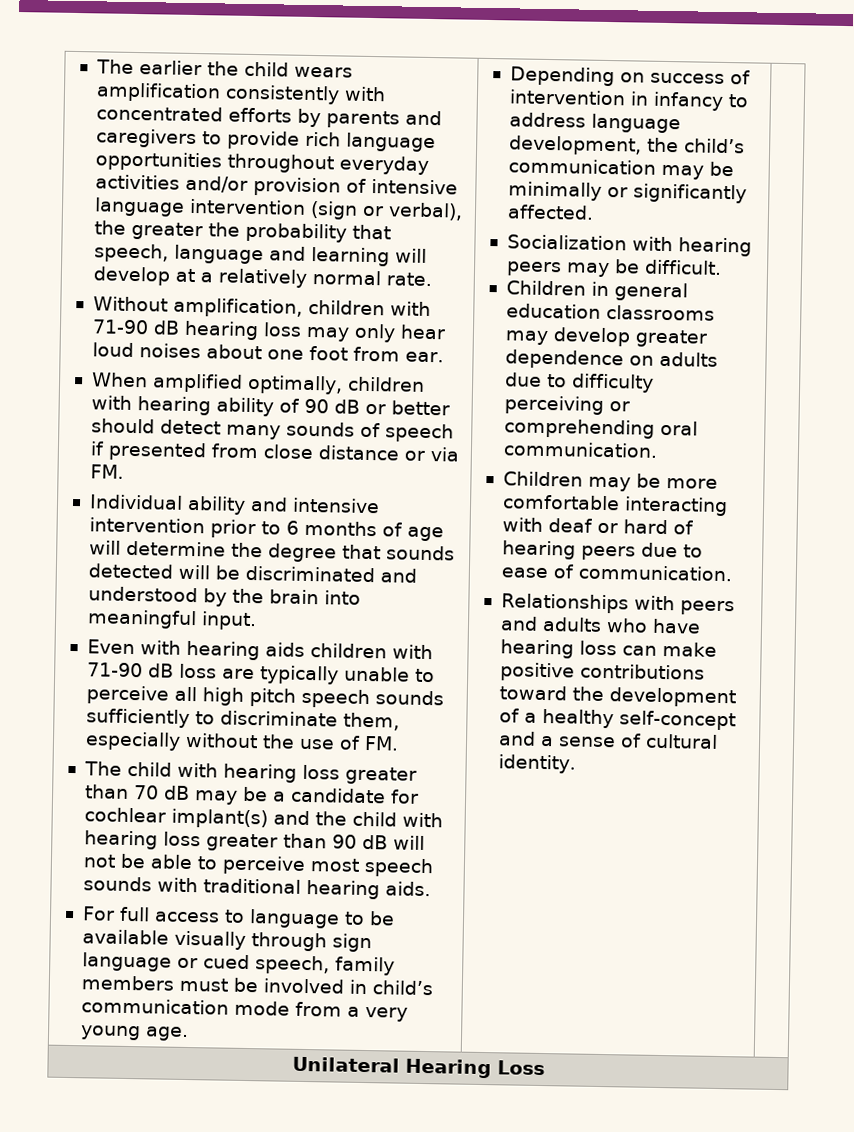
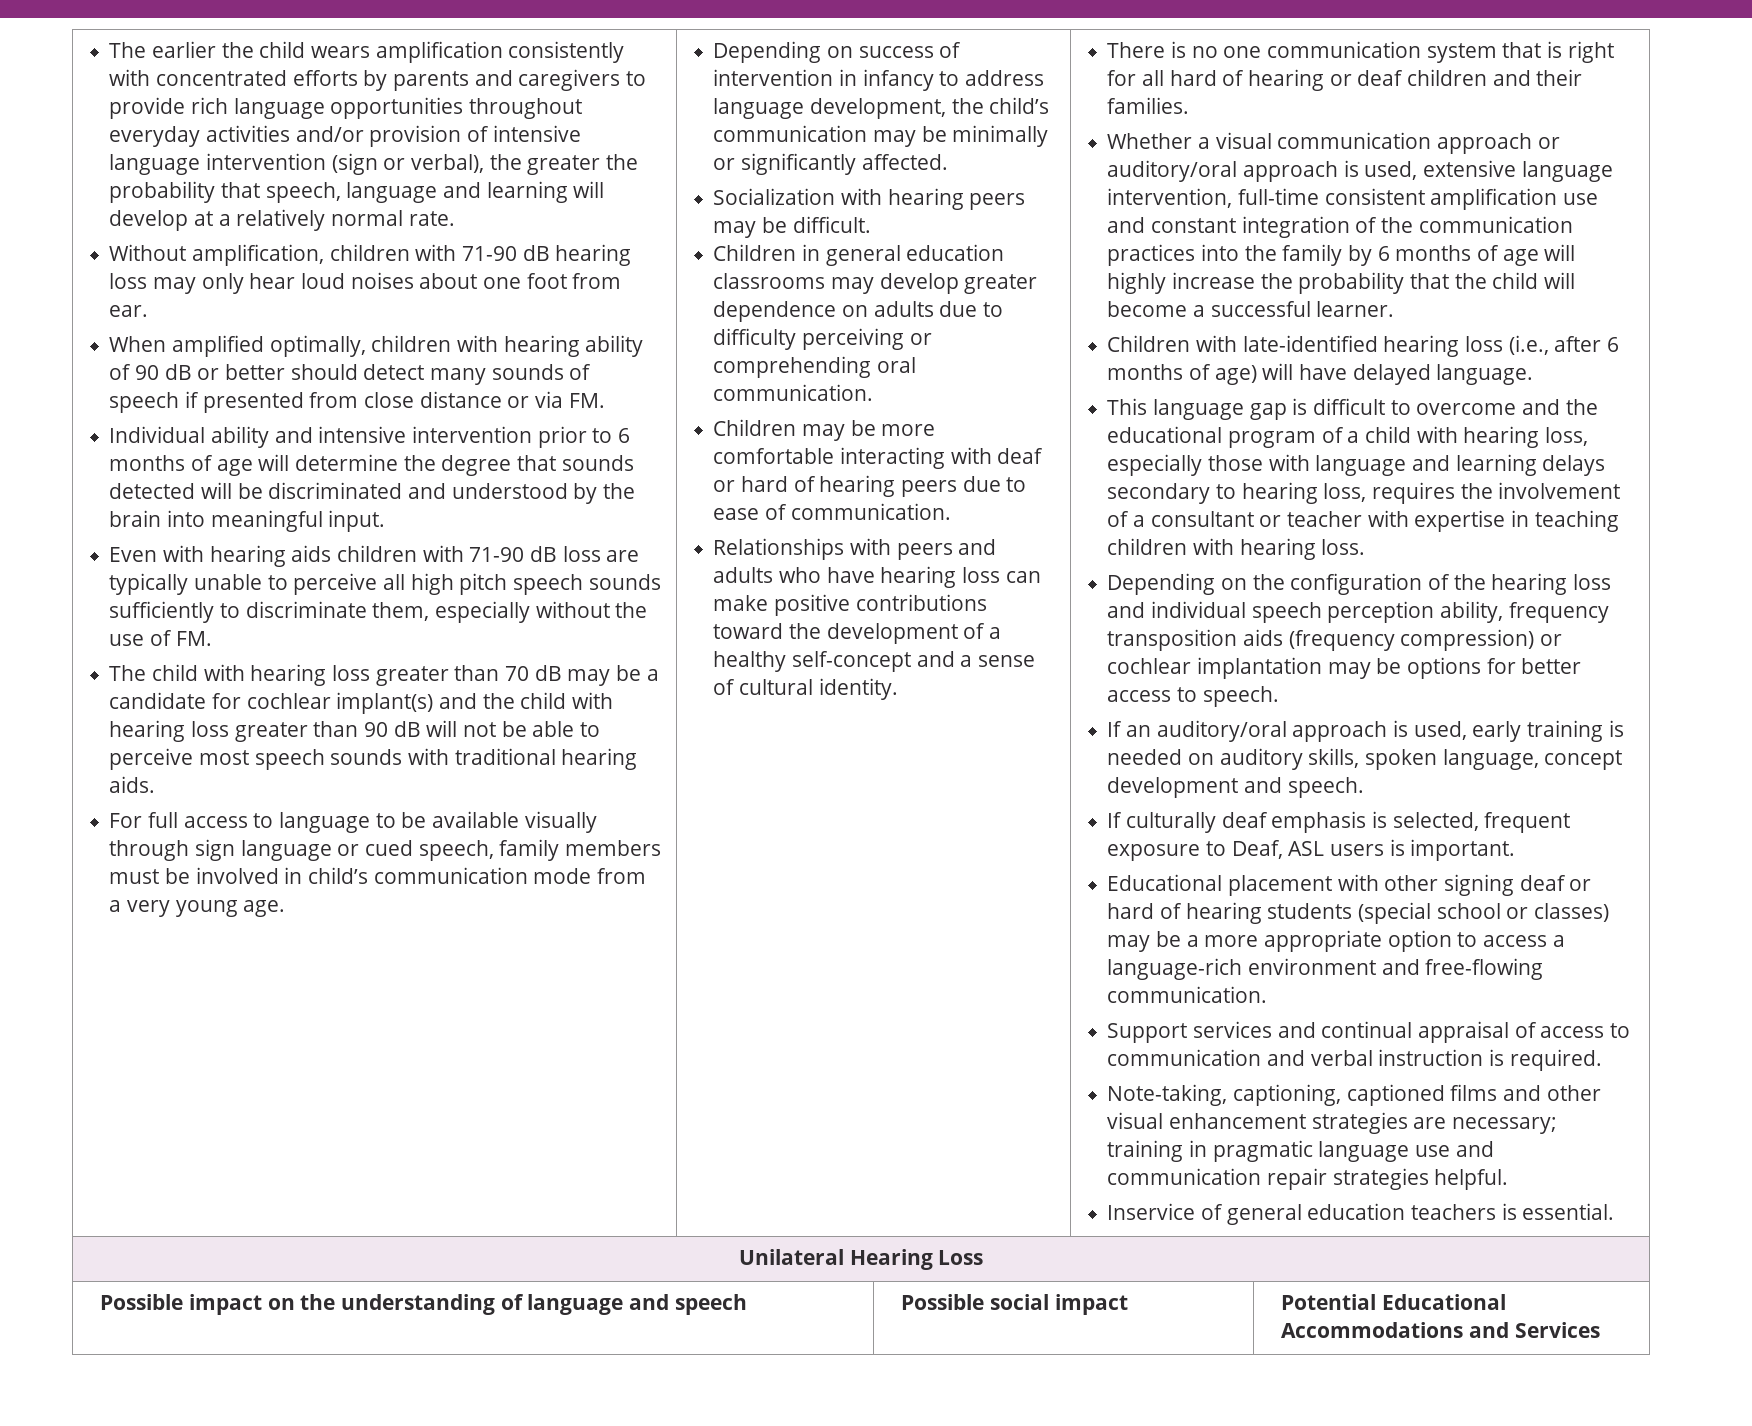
[291,1056,545,1079] // Unilateral Hearing Loss -> [1107,41,1614,63] [1107,69,1583,91] [1107,97,1190,114] [1107,132,1560,154] [1107,160,1613,182] [1107,188,1599,210] [1107,216,1573,238] [1107,244,1576,266] [1107,272,1576,294] [1107,301,1395,317] [1107,335,1620,357] [1107,363,1534,385] [1107,398,1598,420] [1107,426,1589,448] [1107,454,1606,476] [1107,482,1621,504] [1107,510,1619,532] [1107,538,1366,560] [1107,573,1612,595] [1107,601,1609,623] [1107,629,1563,651] [1107,657,1582,679] [1107,686,1279,707] [1107,720,1624,742] [1107,748,1623,770] [1107,777,1364,798] [1107,811,1571,833] [1107,839,1516,861] [1107,874,1592,896] [1107,902,1610,924] [1107,930,1565,952] [1107,958,1544,980] [1107,986,1268,1003] [1107,1021,1631,1043] [1107,1049,1602,1071] [1107,1084,1601,1106] [1107,1112,1558,1134] [1107,1140,1494,1162] [1107,1168,1509,1190] [1107,1203,1615,1225] [738,1249,984,1270] [100,1294,747,1315] [901,1294,1128,1315] [1281,1294,1506,1310] [1281,1322,1600,1338] There is no one communication system that is right for all hard of hearing or deaf children and their families. // Whether a visual communication approach or auditory/oral approach is used, extensive language intervention, full-time consistent amplification use and constant integration of the communication practices into the family by 6 months of age will highly increase the probability that the child will become a successful learner. // Children with late-identified hearing loss (i.e., after 6 months of age) will have delayed language. // This language gap is difficult to overcome and the educational program of a child with hearing loss, especially those with language and learning delays secondary to hearing loss, requires the involvement of a consultant or teacher with expertise in teaching children with hearing loss. // Depending on the configuration of the hearing loss and individual speech perception ability, frequency transposition aids (frequency compression) or cochlear implantation may be options for better access to speech. // If an auditory/oral approach is used, early training is needed on auditory skills, spoken language, concept development and speech. // If culturally deaf emphasis is selected, frequent exposure to Deaf, ASL users is important. // Educational placement with other signing deaf or hard of hearing students (special school or classes) may be a more appropriate option to access a language-rich environment and free-flowing communication. // Support services and continual appraisal of access to communication and verbal instruction is required. // Note-taking, captioning, captioned films and other visual enhancement strategies are necessary; training in pragmatic language use and communication repair strategies helpful. // Inservice of general education teachers is essential. // Unilateral Hearing Loss // Possible impact on the understanding of language and speech | Possible social impact | Potential Educational Accommodations and Services

